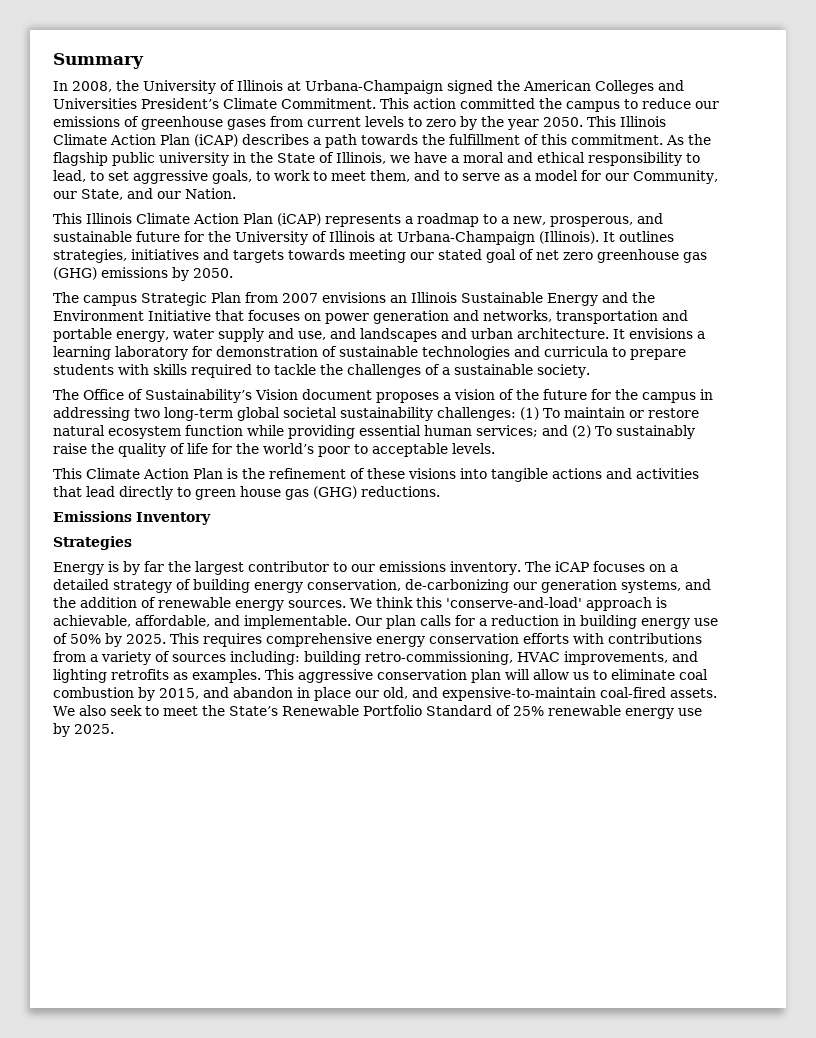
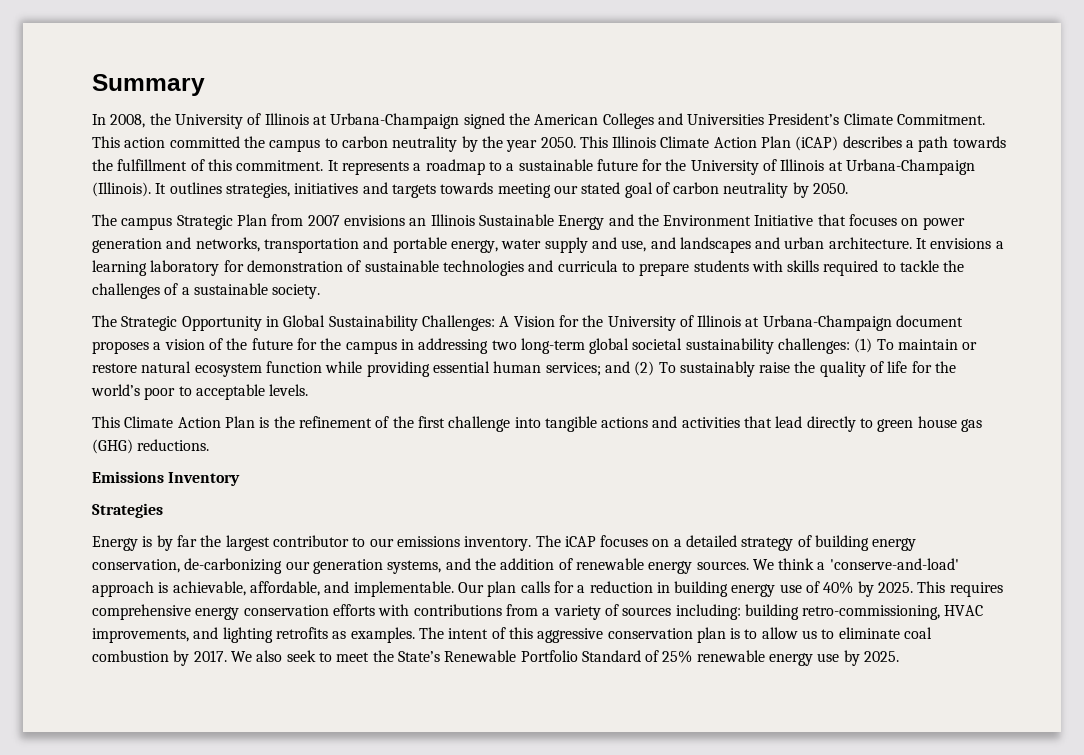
[642,98,719,109] [53,116,456,130] reduce our emissions of greenhouse gases from current levels to zero -> [341,136,458,152] carbon neutrality
[666,134,711,145] [53,152,700,166] [53,170,718,184] [53,188,236,200] [53,213,321,226] As the flagship public university in the State of Illinois, we have a moral and ethical responsibility to lead, to set aggressive goals, to work to meet them, and to serve as a model for our Community, our State, and our Nation. // This Illinois Climate Action Plan (iCAP) -> [327,160,339,171] It
[513,213,663,227] new, prosperous, and -> (515, 167) none
[536,249,707,263] [53,267,168,280] net zero greenhouse gas (GHG) emissions -> [673,182,789,198] carbon neutrality
[83,389,298,403] Office of Sustainability’s Vision -> [121,315,892,331] Strategic Opportunity in Global Sustainability Challenges: A Vision for the University of Illinois at Urbana-Champaign
[367,468,456,479] these visions -> [392,416,511,432] the first challenge
[415,597,442,608] this -> [817,562,826,570] a
[70,634,101,644] 50% -> [823,581,854,594] 40%
[265,669,294,680] This -> [418,627,533,639] The intent of this
[505,669,530,680] will -> [730,628,758,639] is to
[159,687,717,701] 2015, and abandon in place our old, and expensive-to-maintain coal-fired assets. -> [193,650,227,662] 2017.

